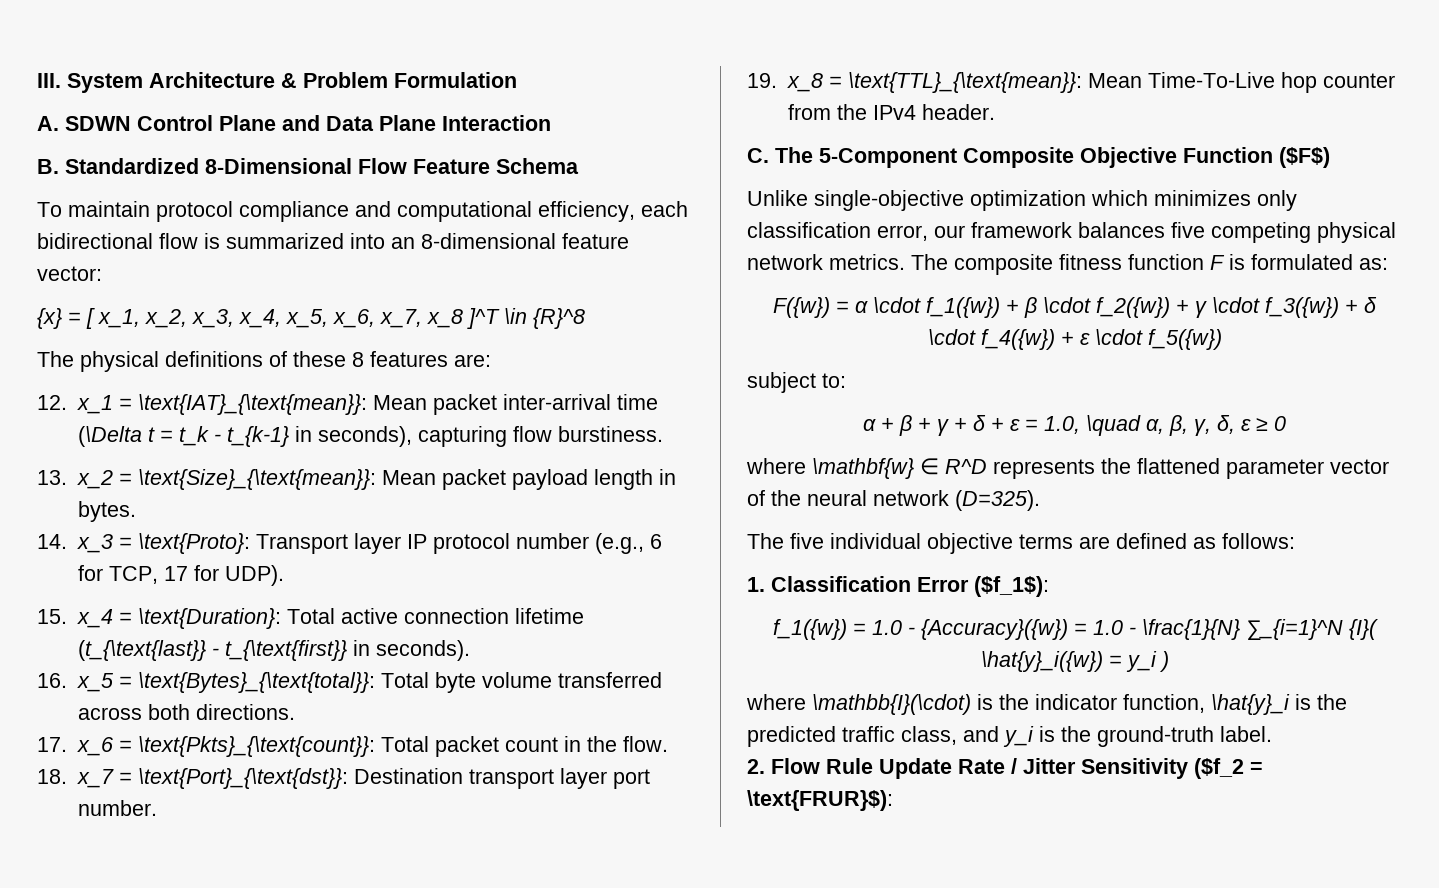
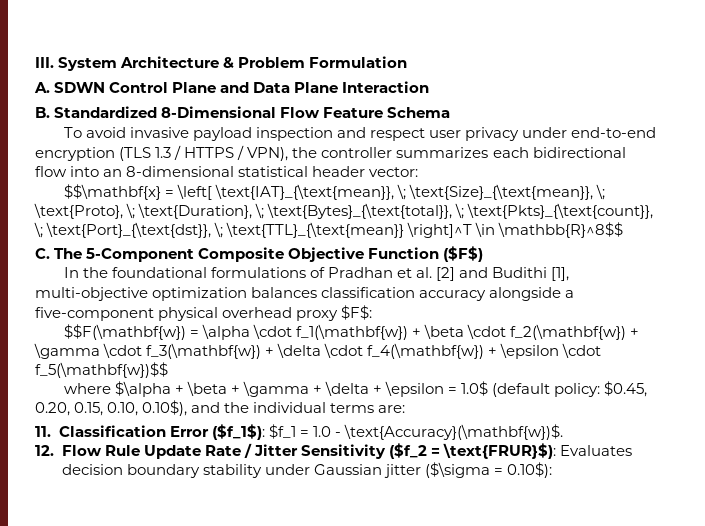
[68,201,635,222] maintain protocol compliance and computational efficiency, -> [85,127,657,141] [35,145,489,161] avoid invasive payload inspection and respect user privacy under end-to-end encryption (TLS 1.3 / HTTPS / VPN), the controller summarizes
[204,233,344,249] is summarized -> (67, 171) none
[562,233,629,249] feature -> [238,166,366,177] statistical header
[37,308,585,329] [37,351,491,372] [37,394,658,415] [77,426,663,447] [37,469,676,490] [77,501,136,522] [37,533,662,554] [77,565,284,586] [37,608,584,629] [77,640,470,661] [37,672,662,693] [77,704,295,720] [37,736,668,757] [37,768,650,789] [77,800,157,816] [747,72,1395,93] [787,104,995,120] {x} = [ x_1, x_2, x_3, x_4, x_5, x_6, x_7, x_8 ]^T \in {R}^8 // The physical definitions of these 8 features are: // 12. x_1 = \text{IAT}_{\text{mean}}: Mean packet inter-arrival time (\Delta t = t_k - t_{k-1} in seconds), capturing flow burstiness. // 13. x_2 = \text{Size}_{\text{mean}}: Mean packet payload length in bytes. // 14. x_3 = \text{Proto}: Transport layer IP protocol number (e.g., 6 for TCP, 17 for UDP). // 15. x_4 = \text{Duration}: Total active connection lifetime (t_{\text{last}} - t_{\text{first}} in seconds). // 16. x_5 = \text{Bytes}_{\text{total}}: Total byte volume transferred across both directions. // 17. x_6 = \text{Pkts}_{\text{count}}: Total packet count in the flow. // 18. x_7 = \text{Port}_{\text{dst}}: Destination transport layer port number. // 19. x_8 = \text{TTL}_{\text{mean}}: Mean Time-To-Live hop counter from the IPv4 header. -> [63,184,605,200] [34,203,654,219] [34,222,624,238] $$\mathbf{x} = \left[ \text{IAT}_{\text{mean}}, \; \text{Size}_{\text{mean}}, \; \text{Proto}, \; \text{Duration}, \; \text{Bytes}_{\text{total}}, \; \text{Pkts}_{\text{count}}, \; \text{Port}_{\text{dst}}, \; \text{TTL}_{\text{mean}} \right]^T \in \mathbb{R}^8$$
[747,190,1297,211] [747,222,1396,243] [747,254,1388,275] [773,297,1377,318] [927,329,1222,350] [747,372,846,393] [863,415,1286,436] [746,458,1389,479] [747,490,1040,511] [747,533,1295,554] [747,577,765,592] Unlike single-objective optimization which minimizes only classification error, our framework balances five competing physical network metrics. The composite fitness function F is formulated as: // F({w}) = α \cdot f_1({w}) + β \cdot f_2({w}) + γ \cdot f_3({w}) + δ \cdot f_4({w}) + ε \cdot f_5({w}) // subject to: // α + β + γ + δ + ε = 1.0, \quad α, β, γ, δ, ε ≥ 0 // where \mathbf{w} ∈ R^D represents the flattened parameter vector of the neural network (D=325). // The five individual objective terms are defined as follows: // 1. -> [63,267,570,281] [35,287,575,301] [35,305,373,321] [63,324,640,340] [34,343,602,359] [35,362,168,378] [63,381,648,397] [35,400,406,416] [35,426,51,437] In the foundational formulations of Pradhan et al. [2] and Budithi [1], multi-objective optimization balances classification accuracy alongside a five-component physical overhead proxy $F$: // $$F(\mathbf{w}) = \alpha \cdot f_1(\mathbf{w}) + \beta \cdot f_2(\mathbf{w}) + \gamma \cdot f_3(\mathbf{w}) + \delta \cdot f_4(\mathbf{w}) + \epsilon \cdot f_5(\mathbf{w})$$ // where $\alpha + \beta + \gamma + \delta + \epsilon = 1.0$ (default policy: $0.45, 0.20, 0.15, 0.10, 0.10$), and the individual terms are: // 11.
[773,619,1378,640] [980,651,1169,672] [746,694,1347,715] [747,726,1272,747] [747,759,765,774] // f_1({w}) = 1.0 - {Accuracy}({w}) = 1.0 - \frac{1}{N} ∑_{i=1}^N {I}( \hat{y}_i({w}) = y_i ) // where \mathbb{I}(\cdot) is the indicator function, \hat{y}_i is the predicted traffic class, and y_i is the ground-truth label. // 2. -> [268,424,563,440] [35,445,54,456] $f_1 = 1.0 - \text{Accuracy}(\mathbf{w})$. // 12.
(893, 800) none -> [560,445,632,456] [61,462,552,478] Evaluates decision boundary stability under Gaussian jitter ($\sigma = 0.10$):

